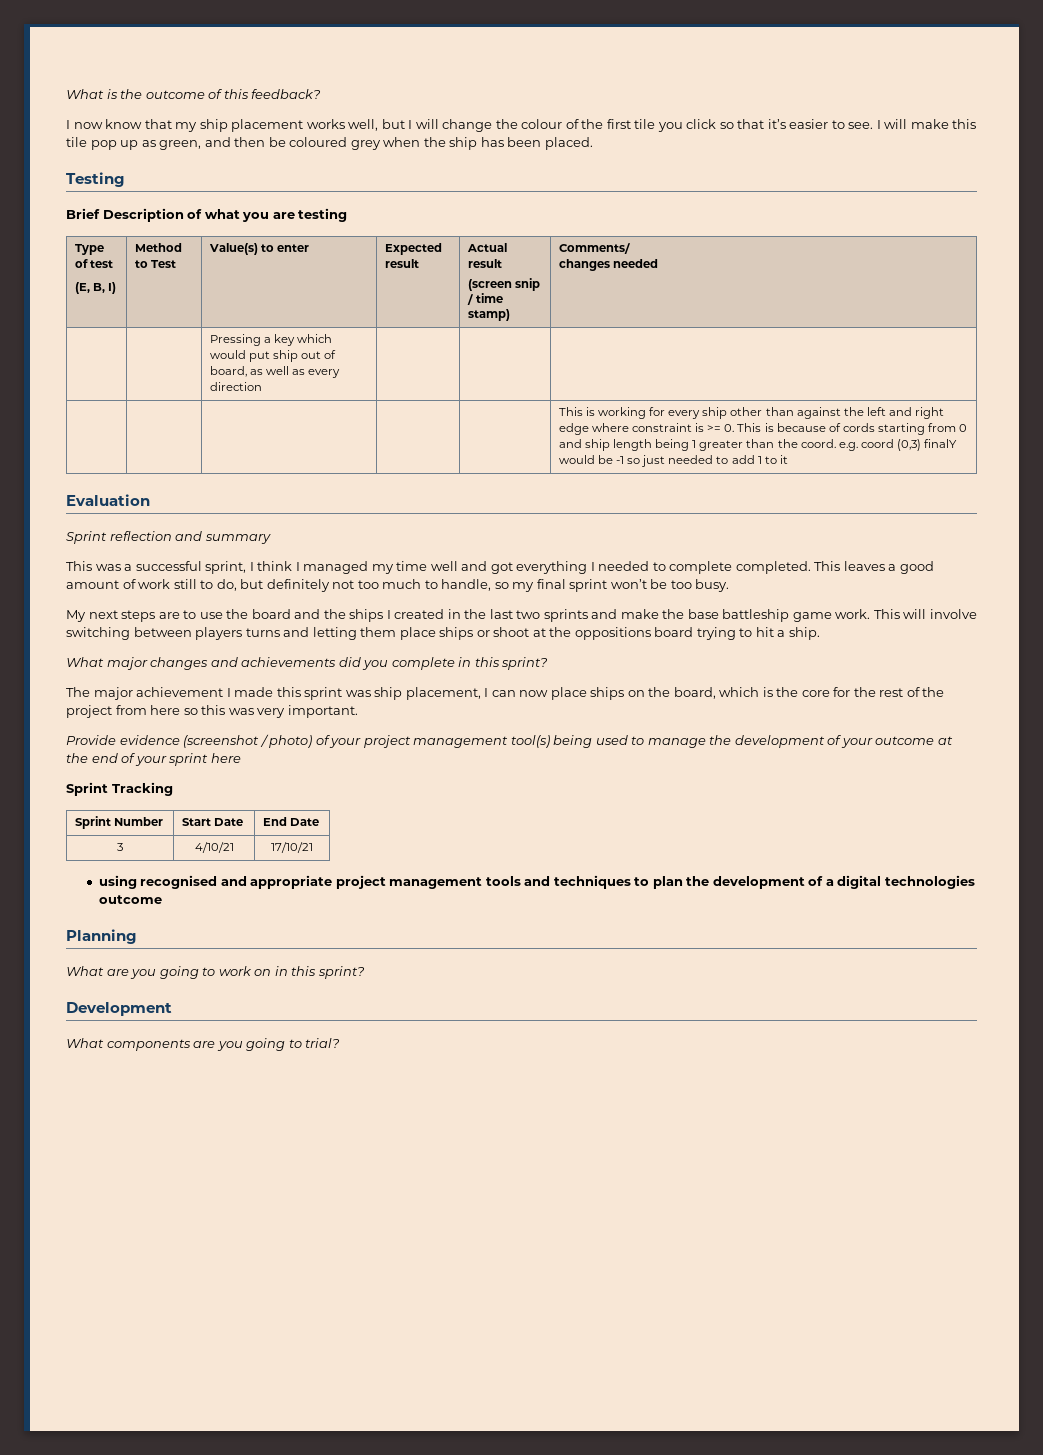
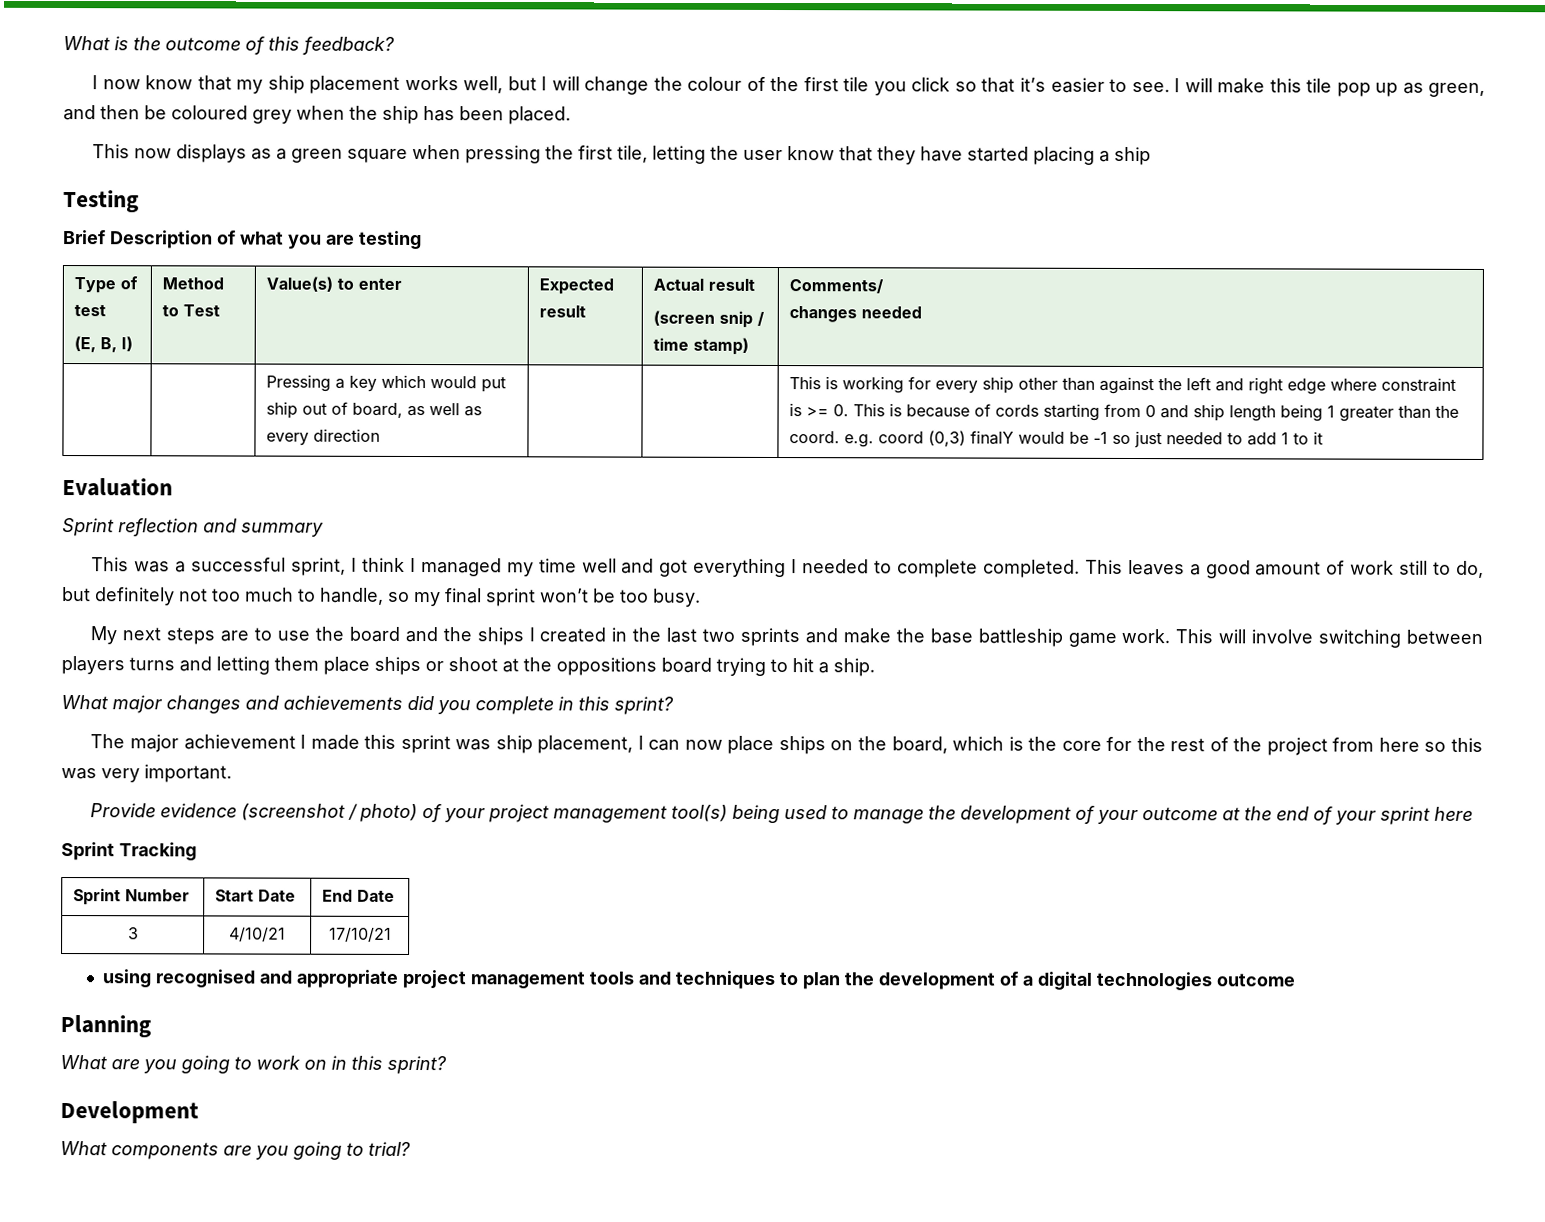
(593, 143) none -> [92,144,1152,166] // This now displays as a green square when pressing the first tile, letting the user know that they have started placing a ship
(262, 386) // | | | | | -> (381, 435) none

